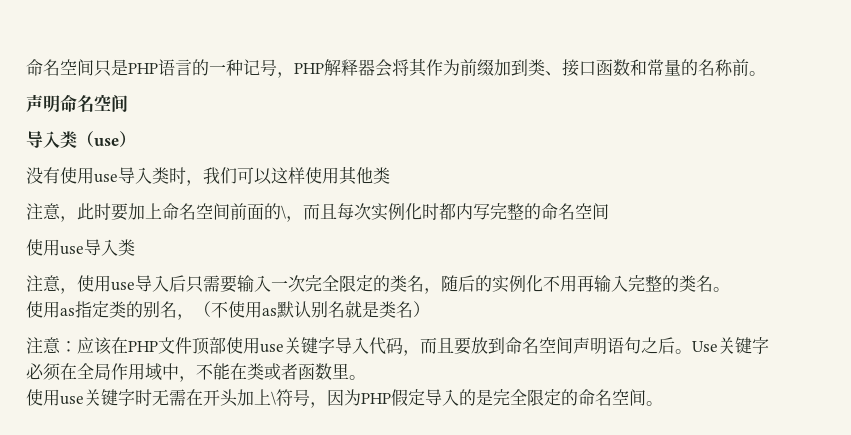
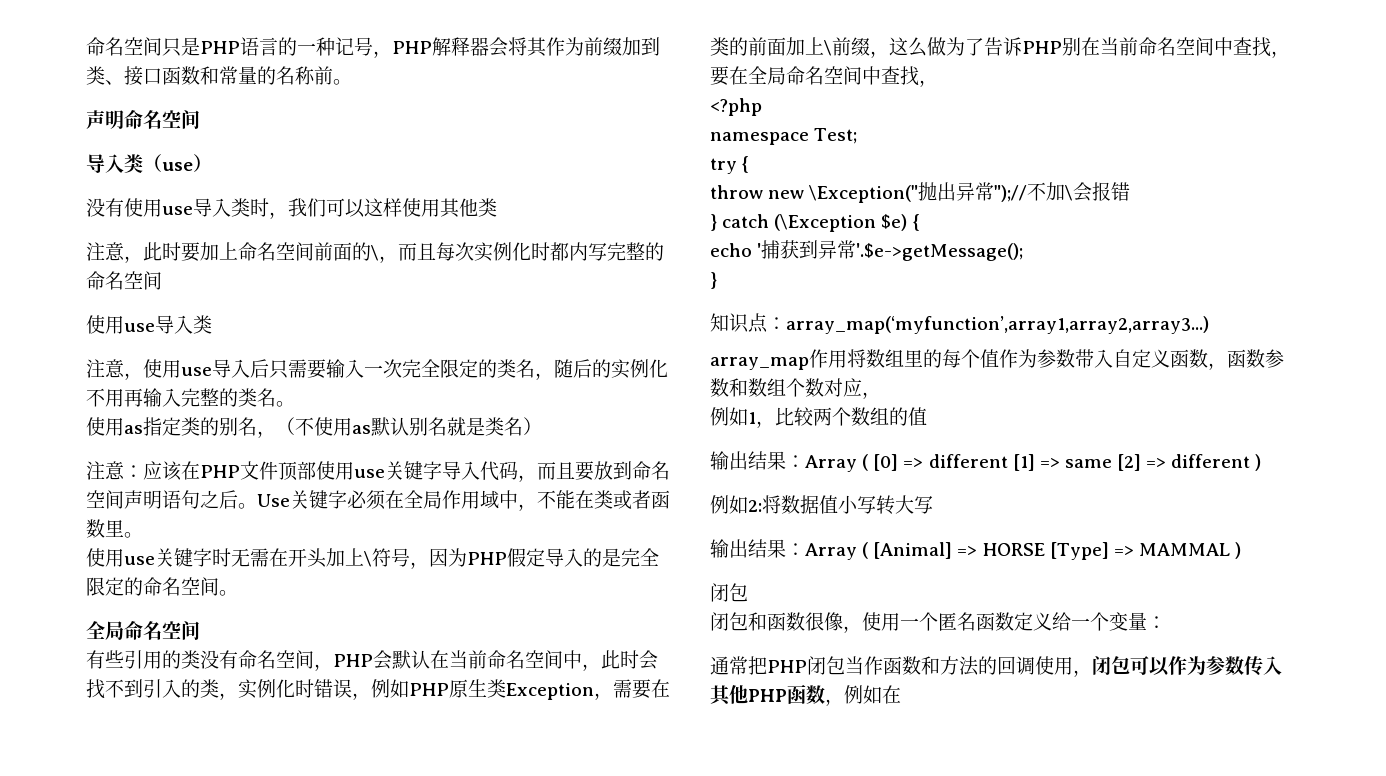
(663, 403) none -> [86,621,200,640] [86,650,658,671] [86,679,670,700] [710,37,1290,58] [710,66,938,87] [710,98,762,116] [710,128,858,145] [710,156,750,174] [710,182,1131,203] [710,214,920,232] [710,240,1024,261] [710,272,717,289] [710,313,1209,334] [710,349,1284,370] [710,378,881,399] [710,407,927,428] [710,451,1262,472] [710,495,933,515] [710,539,1242,560] [710,583,748,602] [710,612,1166,633] [710,656,1282,677] [710,684,901,706] // 全局命名空间 // 有些引用的类没有命名空间，PHP会默认在当前命名空间中，此时会找不到引入的类，实例化时错误，例如PHP原生类Exception，需要在类的前面加上\前缀，这么做为了告诉PHP别在当前命名空间中查找，要在全局命名空间中查找， // <?php // namespace Test; // try { // throw new \Exception("抛出异常");//不加\会报错 // } catch (\Exception $e) { // echo '捕获到异常'.$e->getMessage(); // } // 知识点：array_map(‘myfunction’,array1,array2,array3...) // array_map作用将数组里的每个值作为参数带入自定义函数，函数参数和数组个数对应， // 例如1，比较两个数组的值 // 输出结果：Array ( [0] => different [1] => same [2] => different ) // 例如2:将数据值小写转大写 // 输出结果：Array ( [Animal] => HORSE [Type] => MAMMAL ) // 闭包 // 闭包和函数很像，使用一个匿名函数定义给一个变量： // 通常把PHP闭包当作函数和方法的回调使用，闭包可以作为参数传入其他PHP函数，例如在

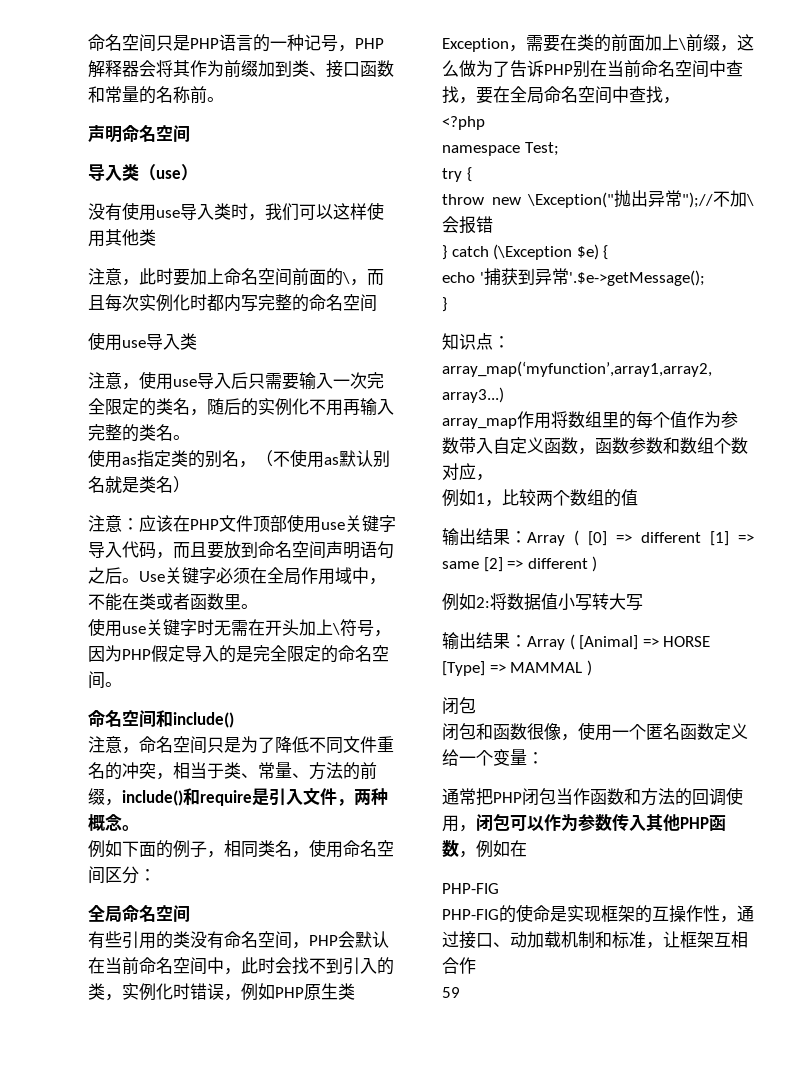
(238, 593) none -> [88,710,234,728] [88,736,394,754] [88,762,377,780] [88,788,388,806] [88,814,139,831] [88,839,394,858] [88,866,156,884] // 命名空间和include() // 注意，命名空间只是为了降低不同文件重名的冲突，相当于类、常量、方法的前缀，include()和require是引入文件，两种概念。 // 例如下面的例子，相同类名，使用命名空间区分：
(901, 694) none -> [442,883,499,894] [442,904,754,923] [442,931,748,949] [442,957,476,974] [442,987,460,998] // PHP-FIG // PHP-FIG的使命是实现框架的互操作性，通过接口、动加载机制和标准，让框架互相合作 // 59

